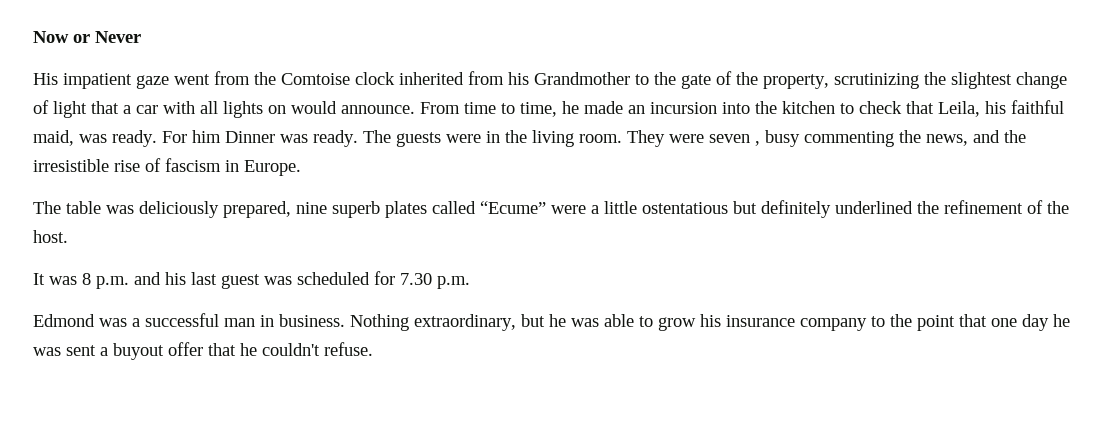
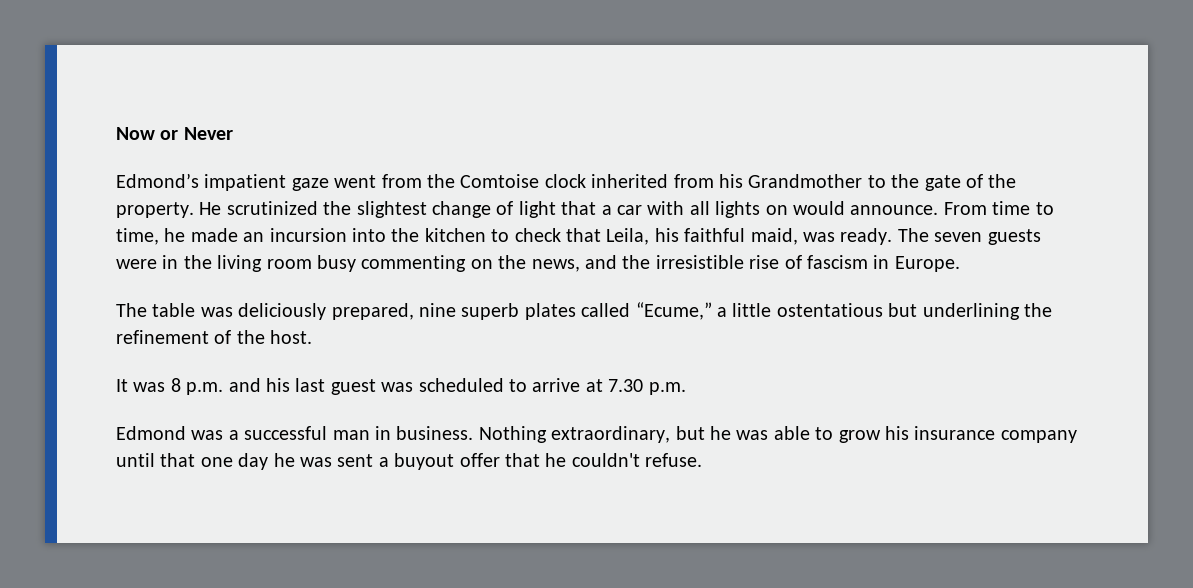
[33,73,58,85] His -> [116,173,199,188] Edmond’s
[763,73,919,89] property, scrutinizing -> [116,201,318,218] property. He scrutinized
[162,130,391,147] For him Dinner was ready. The -> [897,228,983,242] The seven
[579,130,760,147] room. They were seven , -> [266,259,312,269] room
(894, 139) none -> [470,259,493,269] on
[480,201,586,214] “Ecume” were -> [635,302,712,320] “Ecume,”
[761,200,913,218] definitely underlined -> [922,303,1020,320] underlining
[374,271,395,285] for -> [509,378,603,392] to arrive at
[871,314,955,331] to the point -> [116,453,155,467] until

